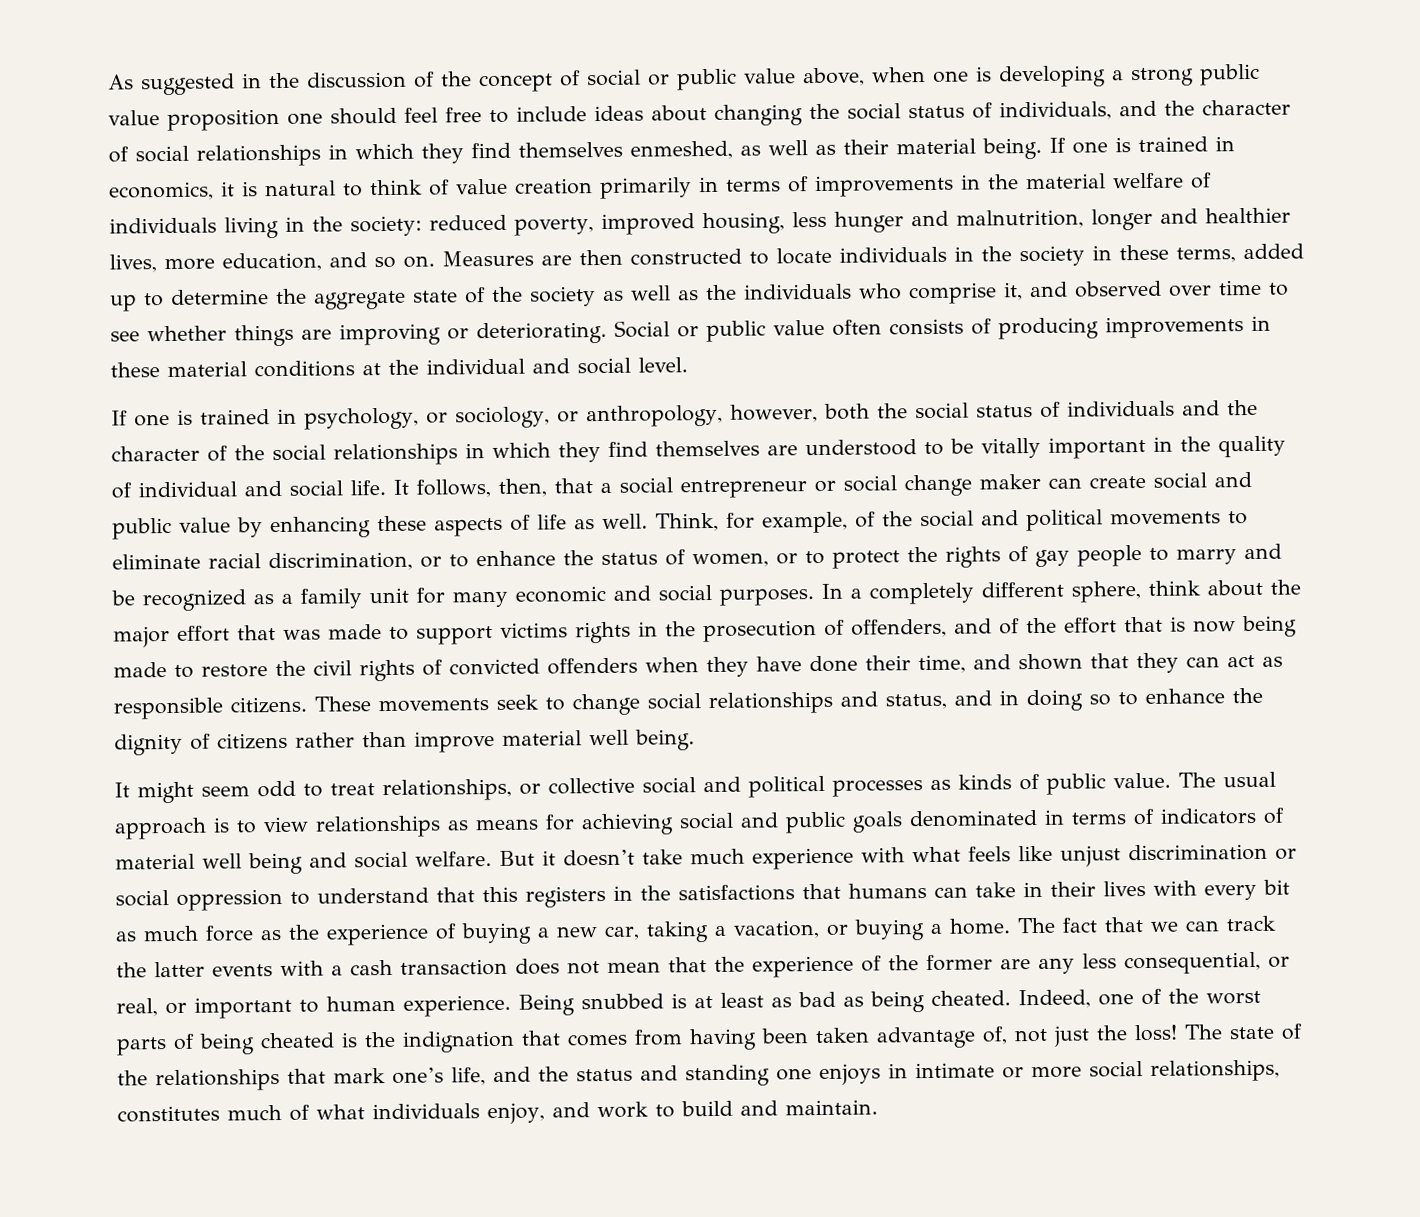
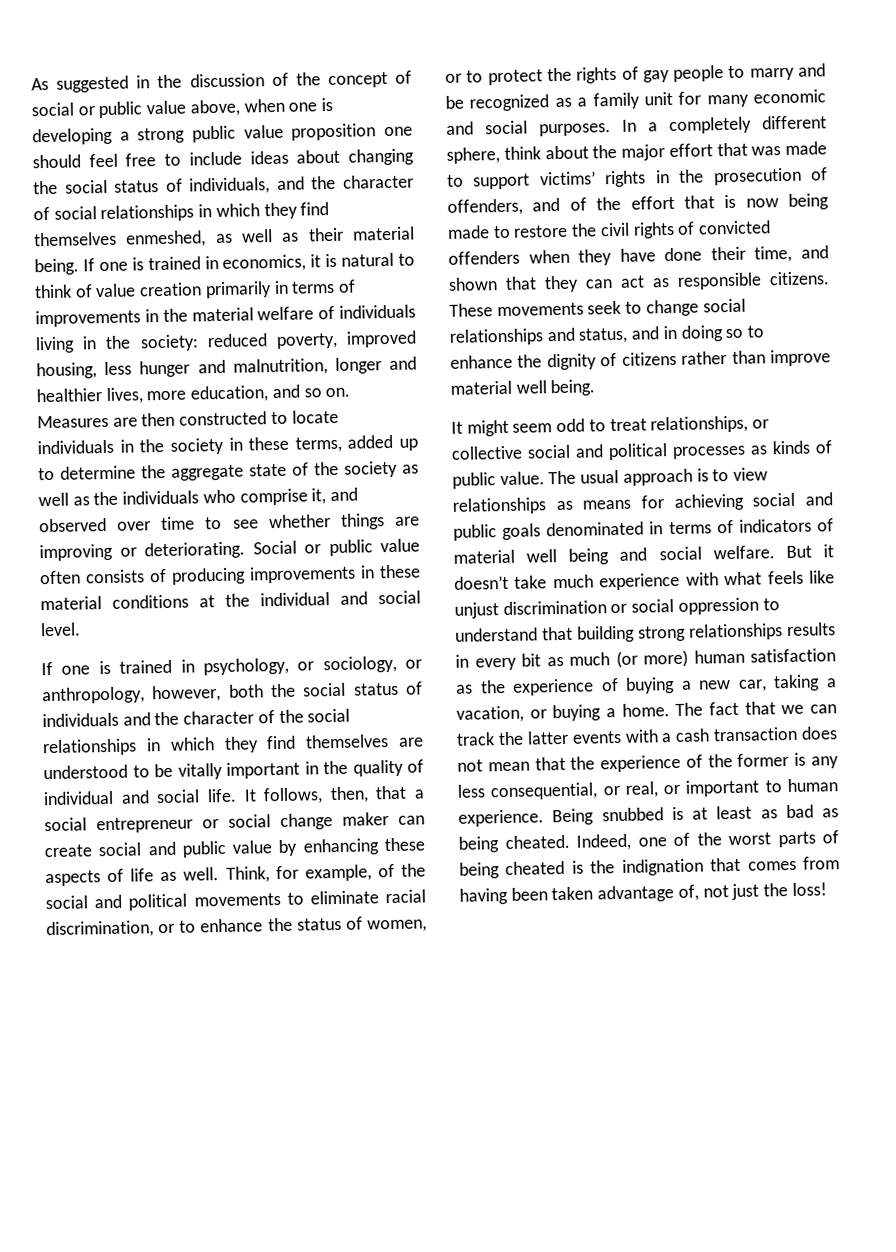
[500,622,568,638] victims -> [539,171,596,186] victims’
[482,879,1290,908] [115,925,254,942] this registers in the satisfactions that humans can take in their lives with every bit as much force -> [577,622,836,643] [455,648,836,671] building strong relationships results in every bit as much (or more) human satisfaction
[1000,959,1031,970] are -> [794,752,807,766] is
[1184,1023,1303,1040] [117,1059,1280,1092] [117,1099,878,1125] The state of the relationships that mark one’s life, and the status and standing one enjoys in intimate or more social relationships, constitutes much of what individuals enjoy, and work to build and maintain. -> (827, 889) none

